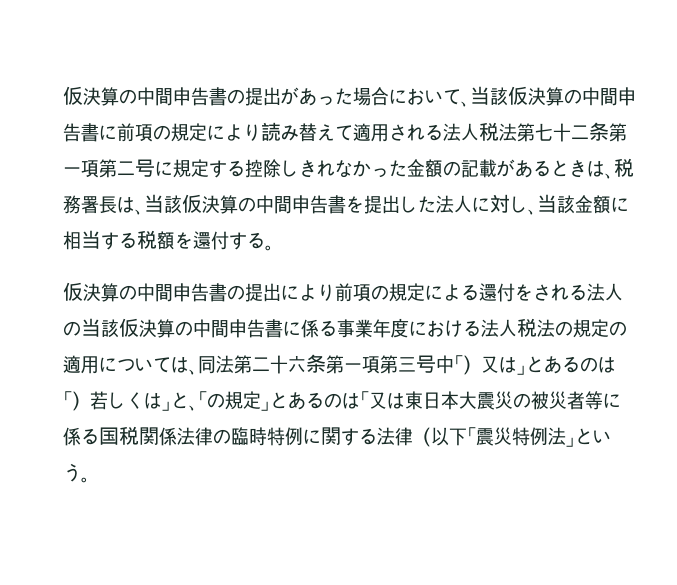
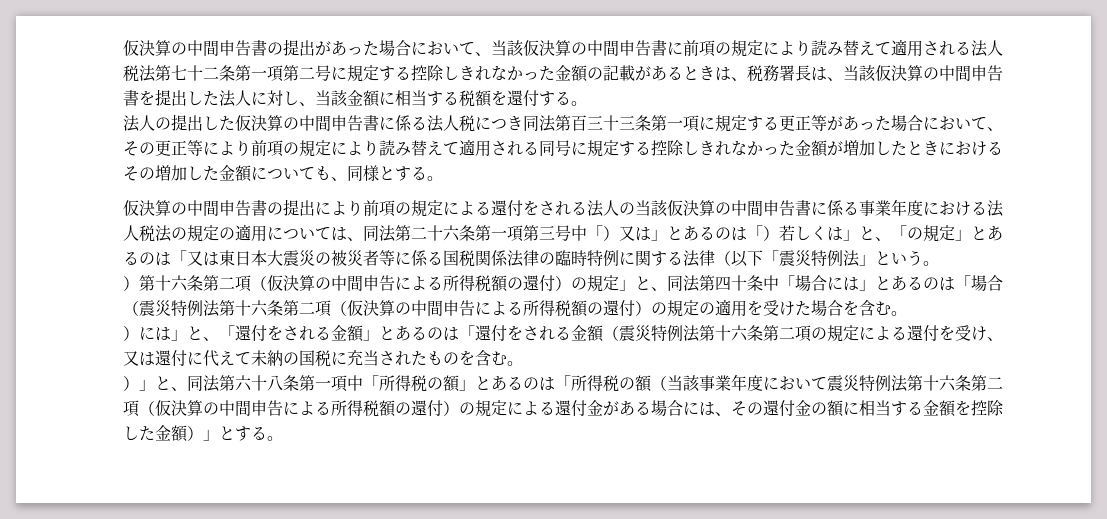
(275, 248) none -> [122,114,1003,132] [122,139,1003,157] [122,165,443,182] // 法人の提出した仮決算の中間申告書に係る法人税につき同法第百三十三条第一項に規定する更正等があった場合において、その更正等により前項の規定により読み替えて適用される同号に規定する控除しきれなかった金額が増加したときにおけるその増加した金額についても、同様とする。
(91, 480) none -> [122,275,1003,292] [122,299,907,317] [122,325,1003,342] [122,350,523,367] [122,374,1003,392] [122,400,1004,417] [122,425,283,442] // ）第十六条第二項（仮決算の中間申告による所得税額の還付）の規定」と、同法第四十条中「場合には」とあるのは「場合（震災特例法第十六条第二項（仮決算の中間申告による所得税額の還付）の規定の適用を受けた場合を含む。 // ）には」と、「還付をされる金額」とあるのは「還付をされる金額（震災特例法第十六条第二項の規定による還付を受け、又は還付に代えて未納の国税に充当されたものを含む。 // ）」と、同法第六十八条第一項中「所得税の額」とあるのは「所得税の額（当該事業年度において震災特例法第十六条第二項（仮決算の中間申告による所得税額の還付）の規定による還付金がある場合には、その還付金の額に相当する金額を控除した金額）」とする。

